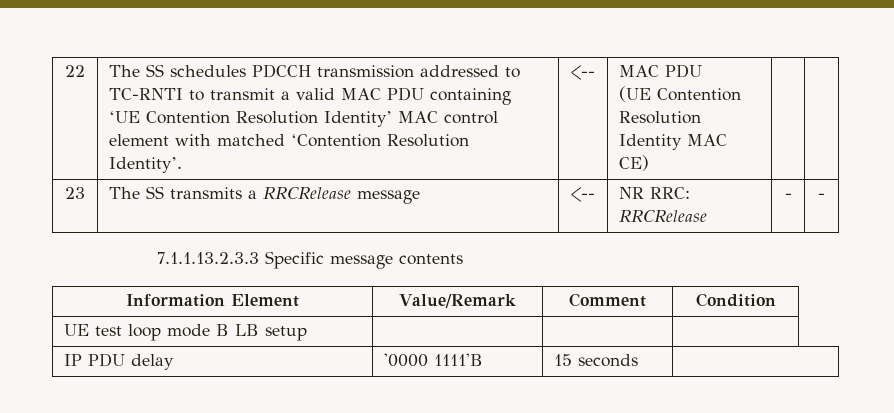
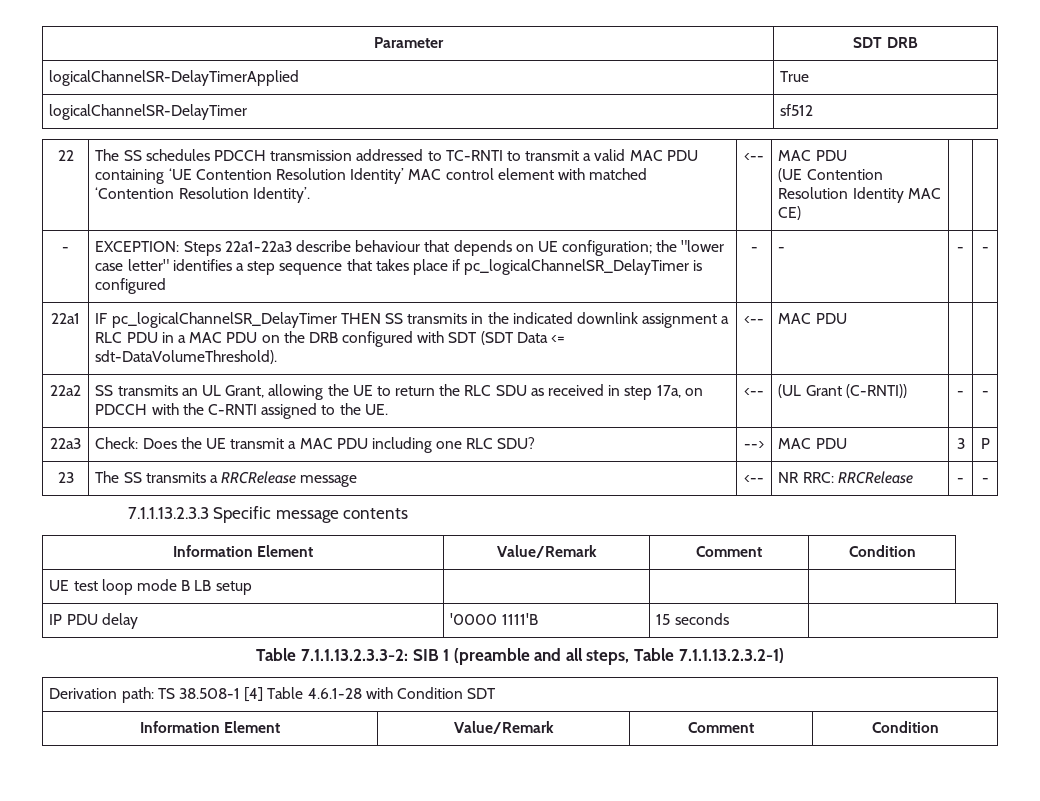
(65, 71) none -> [373,37,444,48] [853,37,918,48] [49,70,300,86] [780,71,810,82] [49,104,248,120] [780,104,814,116] Parameter | SDT DRB // logicalChannelSR-DelayTimerApplied | True // logicalChannelSR-DelayTimer | sf512 //
(650, 163) none -> [62,247,69,252] [95,240,725,256] [95,259,703,275] [95,278,167,294] [750,247,758,252] [778,247,786,252] [957,247,964,252] [981,247,989,252] [51,313,80,324] [95,312,730,328] [95,331,566,347] [95,350,278,364] [744,316,764,324] [778,313,847,324] [50,385,81,396] [95,384,703,400] [95,403,388,419] [744,388,764,396] [778,384,907,398] [957,391,964,396] [981,391,989,396] [50,438,81,449] [95,437,536,453] [744,441,764,449] [778,438,847,449] [956,438,965,449] [980,438,990,449] // - | EXCEPTION: Steps 22a1-22a3 describe behaviour that depends on UE configuration; the "lower case letter" identifies a step sequence that takes place if pc_logicalChannelSR_DelayTimer is configured | - | - | - | - // 22a1 | IF pc_logicalChannelSR_DelayTimer THEN SS transmits in the indicated downlink assignment a RLC PDU in a MAC PDU on the DRB configured with SDT (SDT Data <= sdt-DataVolumeThreshold). | <-- | MAC PDU | | // 22a2 | SS transmits an UL Grant, allowing the UE to return the RLC SDU as received in step 17a, on PDCCH with the C-RNTI assigned to the UE. | <-- | (UL Grant (C-RNTI)) | - | - // 22a3 | Check: Does the UE transmit a MAC PDU including one RLC SDU? | --> | MAC PDU | 3 | P
(639, 360) none -> [256,648,784,665] [49,687,497,703] [139,721,281,733] [453,721,554,734] [688,722,754,733] [871,721,939,733] // Table 7.1.1.13.2.3.3-2: SIB 1 (preamble and all steps, Table 7.1.1.13.2.3.2-1) // Derivation path: TS 38.508-1 [4] Table 4.6.1-28 with Condition SDT // Information Element | Value/Remark | Comment | Condition

